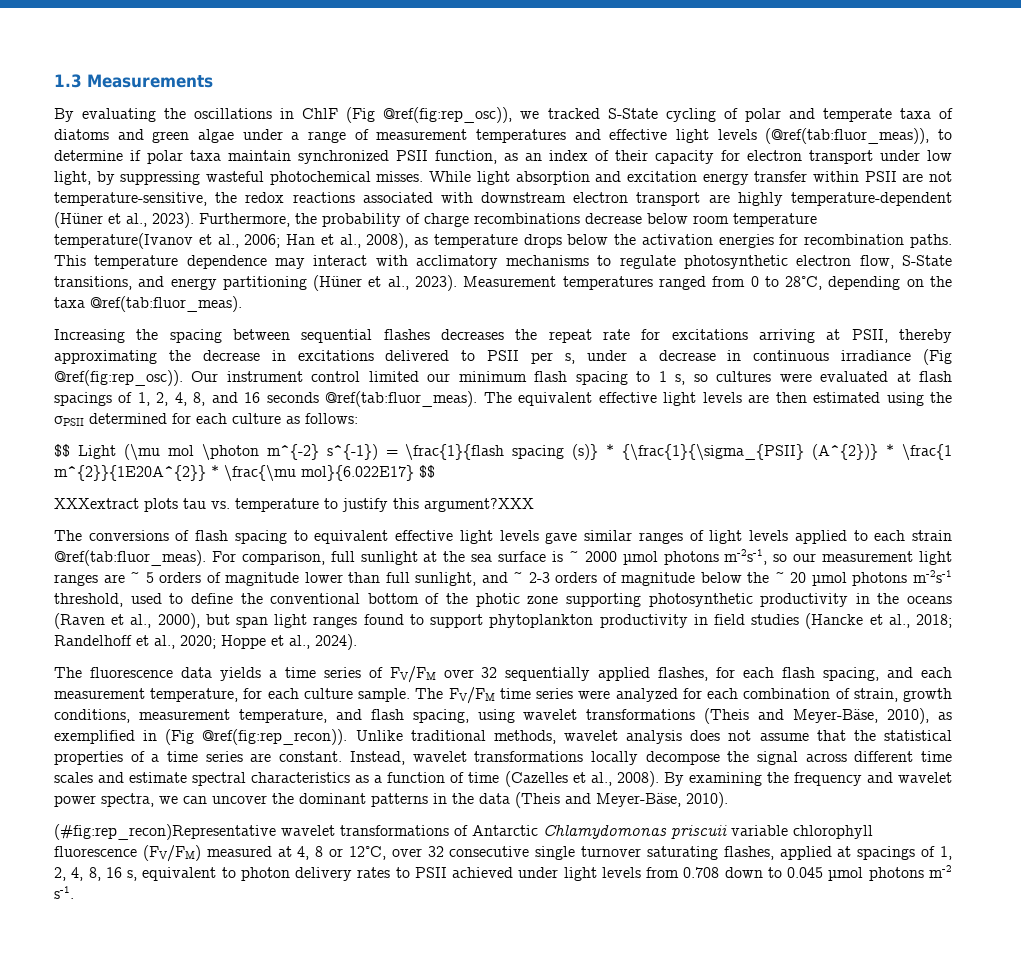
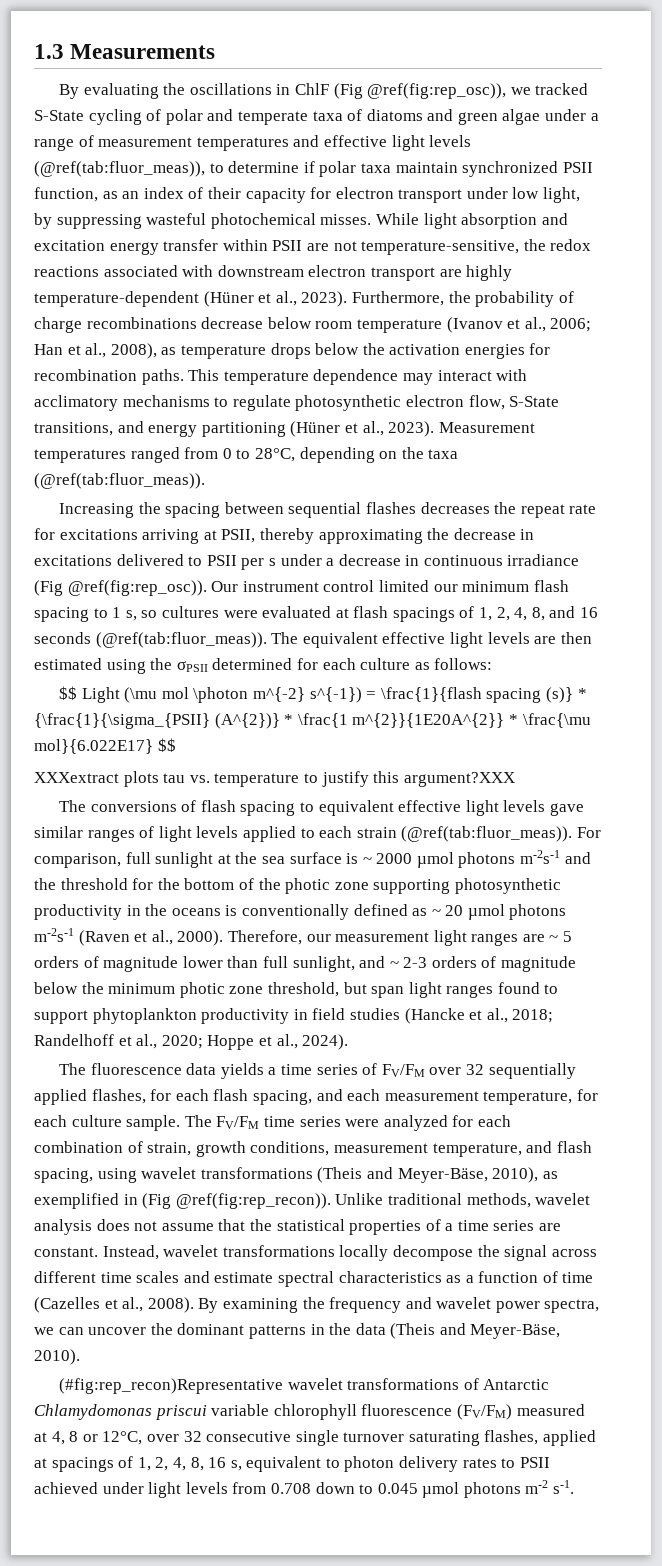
[54,233,193,249] temperature(Ivanov -> [446,317,503,333] (Ivanov
[90,296,242,312] @ref(tab:fluor_meas). -> [34,473,205,489] (@ref(tab:fluor_meas)).
[564,353,575,364] s, -> [268,558,276,566] s
[325,391,478,407] @ref(tab:fluor_meas). -> [95,632,267,648] (@ref(tab:fluor_meas)).
[54,550,206,566] @ref(tab:fluor_meas). -> [401,826,573,842] (@ref(tab:fluor_meas)).
[724,549,788,565] m-2s-1, so -> [520,850,591,864] [34,878,561,894] [34,904,567,920] [34,928,302,946] m-2s-1 and the threshold for the bottom of the photic zone supporting photosynthetic productivity in the oceans is conventionally defined as ~ 20 µmol photons m-2s-1 (Raven et al., 2000). Therefore,
[774,570,952,586] [54,593,952,607] [54,613,200,629] ~ 20 µmol photons m-2s-1 threshold, used to define the conventional bottom of the photic zone supporting photosynthetic productivity in the oceans (Raven et al., 2000), -> [108,982,339,998] minimum photic zone threshold,
[671,825,727,839] priscuii -> [155,1405,207,1420] priscui

